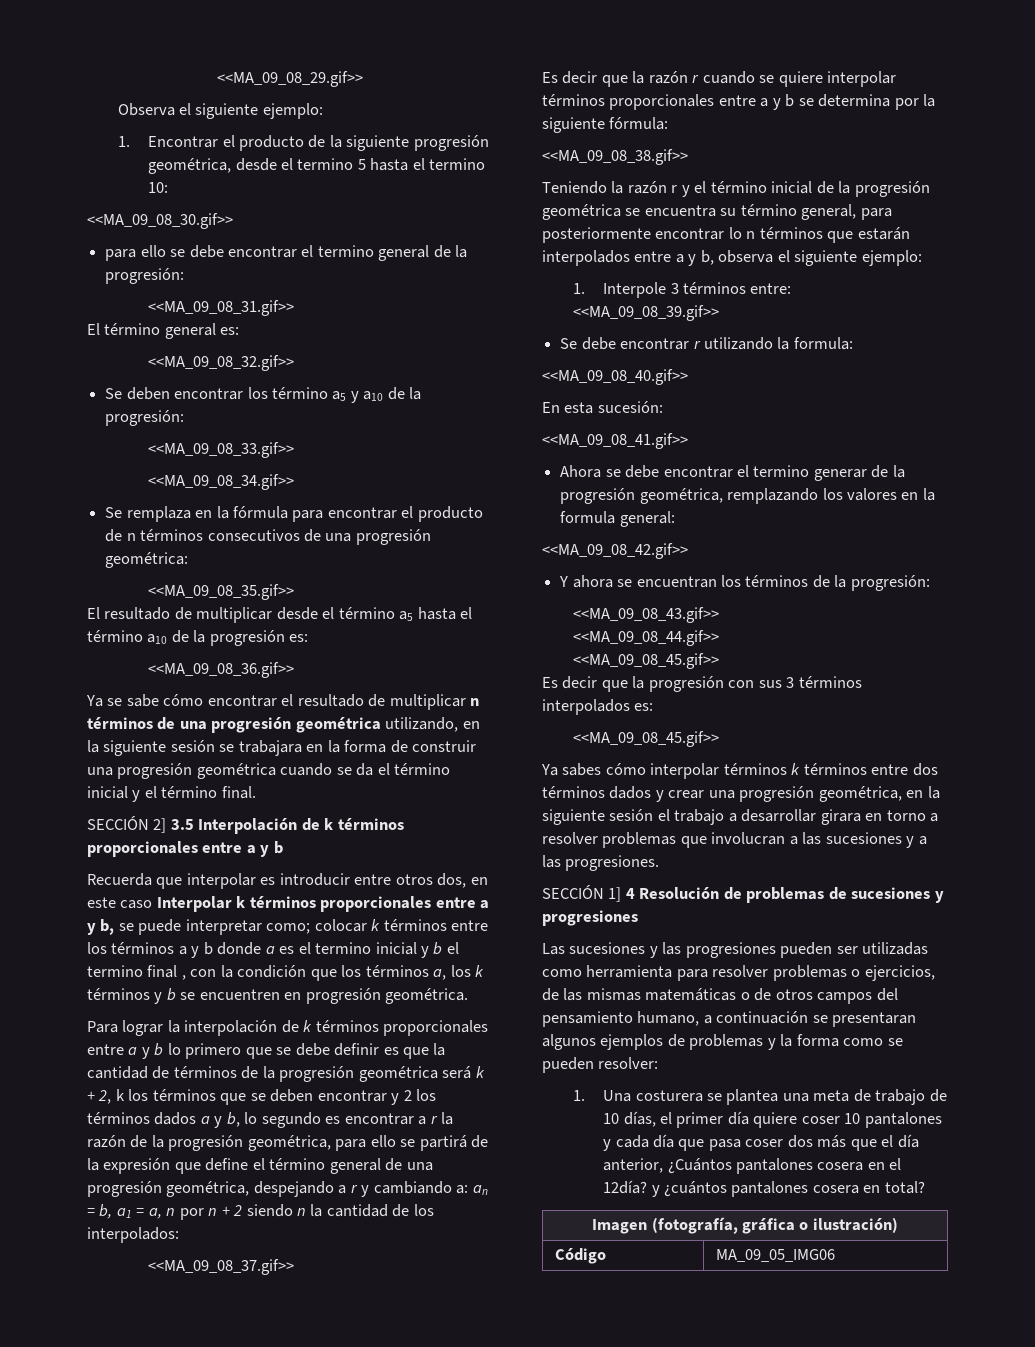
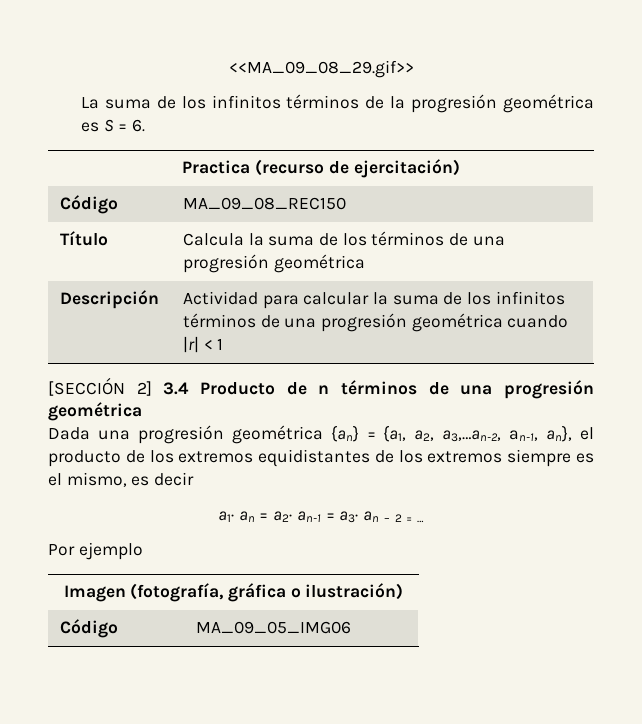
[117,103,323,119] [117,135,489,151] [148,158,486,174] [148,182,169,193] [87,213,233,229] [105,245,468,261] [105,268,185,284] [148,300,295,316] [87,323,240,339] [148,355,295,371] [105,387,422,403] [105,410,185,426] [148,442,295,458] [148,474,295,490] [105,506,483,522] [105,529,431,545] [105,552,189,568] [148,584,295,600] [87,607,473,623] [87,630,309,646] [148,662,295,678] [86,694,466,710] Observa el siguiente ejemplo: // 1. Encontrar el producto de la siguiente progresión geométrica, desde el termino 5 hasta el termino 10: // <<MA_09_08_30.gif>> // para ello se debe encontrar el termino general de la progresión: // <<MA_09_08_31.gif>> // El término general es: // <<MA_09_08_32.gif>> // Se deben encontrar los término a5 y a10 de la progresión: // <<MA_09_08_33.gif>> // <<MA_09_08_34.gif>> // Se remplaza en la fórmula para encontrar el producto de n términos consecutivos de una progresión geométrica: // <<MA_09_08_35.gif>> // El resultado de multiplicar desde el término a5 hasta el término a10 de la progresión es: // <<MA_09_08_36.gif>> // Ya se sabe cómo encontrar el resultado de multiplicar -> [80,94,595,113] [80,119,146,132] [182,159,460,178] [59,195,118,214] [182,197,346,210] [59,231,108,246] [182,231,505,246] [182,254,365,273] [59,290,159,309] [182,291,565,309] [182,313,569,332] [182,336,224,353] [48,377,307,396] La suma de los infinitos términos de la progresión geométrica es S = 6. // Practica (recurso de ejercitación) // Código | MA_09_08_REC150 // Título | Calcula la suma de los términos de una progresión geométrica // Descripción | Actividad para calcular la suma de los infinitos términos de una progresión geométrica cuando |r| < 1 // [SECCIÓN 2] 3.4 Producto de
[385,717,480,732] [87,740,477,756] [87,763,451,779] [87,786,256,802] [87,816,404,834] [87,841,283,857] [87,873,488,889] [87,896,490,912] [87,919,489,935] [87,942,459,958] [87,965,485,981] [87,988,469,1004] [87,1020,489,1036] [87,1043,446,1059] [87,1066,485,1082] [87,1089,437,1105] [87,1112,454,1128] [87,1135,489,1151] [87,1158,433,1174] [87,1181,488,1197] [87,1204,434,1220] [87,1227,179,1243] [148,1259,295,1275] [542,71,897,87] [542,94,936,110] [542,117,669,133] [542,149,688,165] [542,181,930,197] [542,204,892,220] [542,227,910,243] [542,250,922,266] [572,282,792,298] [572,305,719,321] [560,337,853,350] [542,369,688,385] [542,401,663,414] [542,433,688,449] [560,465,905,481] [560,488,935,504] [560,511,675,527] [542,543,688,559] [559,575,930,591] [572,607,719,623] [572,630,719,646] [572,653,719,669] [542,676,862,692] [542,699,654,715] [572,731,719,747] [541,763,938,779] [542,786,940,802] [542,809,939,825] [542,832,927,848] [542,855,660,871] [542,885,944,903] [542,910,638,926] [542,942,929,958] [542,965,935,981] [542,988,898,1004] [542,1011,917,1027] [542,1034,903,1050] [542,1057,659,1073] [572,1089,947,1105] [603,1111,942,1128] [603,1134,919,1151] [603,1158,902,1174] [603,1180,925,1197] utilizando, en la siguiente sesión se trabajara en la forma de construir una progresión geométrica cuando se da el término inicial y el término final. // SECCIÓN 2] 3.5 Interpolación de k términos proporcionales entre a y b // Recuerda que interpolar es introducir entre otros dos, en este caso Interpolar k términos proporcionales entre a y b, se puede interpretar como; colocar k términos entre los términos a y b donde a es el termino inicial y b el termino final , con la condición que los términos a, los k términos y b se encuentren en progresión geométrica. // Para lograr la interpolación de k términos proporcionales entre a y b lo primero que se debe definir es que la cantidad de términos de la progresión geométrica será k + 2, k los términos que se deben encontrar y 2 los términos dados a y b, lo segundo es encontrar a r la razón de la progresión geométrica, para ello se partirá de la expresión que define el término general de una progresión geométrica, despejando a r y cambiando a: an = b, a1 = a, n por n + 2 siendo n la cantidad de los interpolados: // <<MA_09_08_37.gif>> // Es decir que la razón r cuando se quiere interpolar términos proporcionales entre a y b se determina por la siguiente fórmula: // <<MA_09_08_38.gif>> // Teniendo la razón r y el término inicial de la progresión geométrica se encuentra su término general, para posteriormente encontrar lo n términos que estarán interpolados entre a y b, observa el siguiente ejemplo: // 1. Interpole 3 términos entre: // <<MA_09_08_39.gif>> // Se debe encontrar r utilizando la formula: // <<MA_09_08_40.gif>> // En esta sucesión: // <<MA_09_08_41.gif>> // Ahora se debe encontrar el termino generar de la progresión geométrica, remplazando los valores en la formula general: // <<MA_09_08_42.gif>> // Y ahora se encuentran los términos de la progresión: // <<MA_09_08_43.gif>> // <<MA_09_08_44.gif>> // <<MA_09_08_45.gif>> // Es decir que la progresión con sus 3 términos interpolados es: // <<MA_09_08_45.gif>> // Ya sabes cómo interpolar términos k términos entre dos términos dados y crear una progresión geométrica, en la siguiente sesión el trabajo a desarrollar girara en torno a resolver problemas que involucran a las sucesiones y a las progresiones. // SECCIÓN 1] 4 Resolución de problemas de sucesiones y progresiones // Las sucesiones y las progresiones pueden ser utilizadas como herramienta para resolver problemas o ejercicios, de las mismas matemáticas o de otros campos del pensamiento humano, a continuación se presentaran algunos ejemplos de problemas y la forma como se pueden resolver: // 1. Una costurera se plantea una meta de trabajo de 10 días, el primer día quiere coser 10 pantalones y cada día que pasa coser dos más que el día anterior, ¿Cuántos pantalones cosera en el 12día? y ¿cuántos pantalones cosera en total? -> [48,425,595,444] [48,449,594,467] [48,472,195,487] [218,511,424,523] [48,542,143,560] // Dada una progresión geométrica {an} = {a1, a2, a3,…an-2, an-1, an}, el producto de los extremos equidistantes de los extremos siempre es el mismo, es decir // a1· an = a2· an-1 = a3· an – 2 = … // Por ejemplo

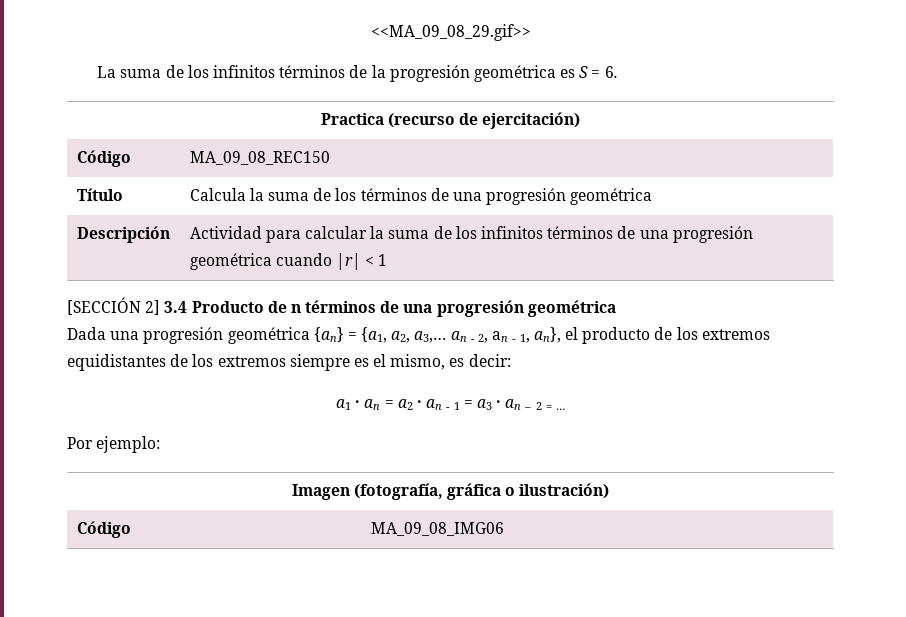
[442,430,539,442] a3,…an-2, an-1, -> [414,331,530,343] a3,… an - 2, an - 1,
[154,472,195,486] [218,511,359,523] decir // a1· an = a2· an-1 = a3· -> [468,354,511,367] [336,399,502,410] decir: // a1 · an = a2 · an - 1 = a3 ·
[78,542,143,560] ejemplo -> [96,436,161,453] ejemplo:
[195,621,351,634] MA_09_05_IMG06 -> [370,522,504,536] MA_09_08_IMG06

